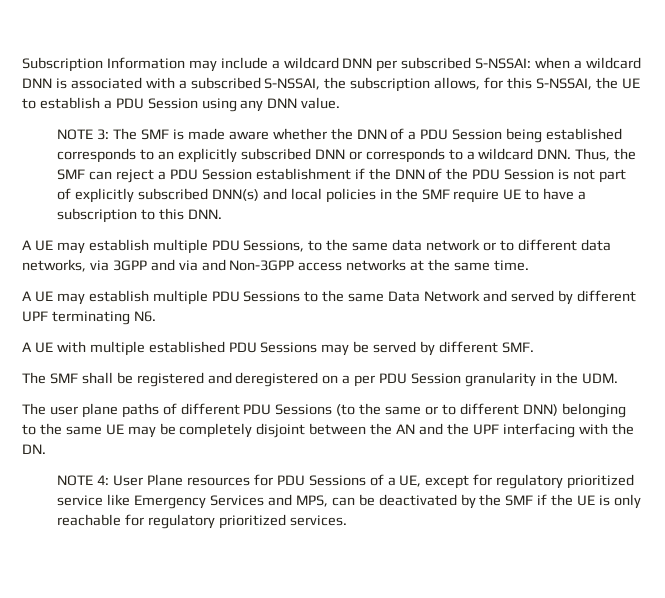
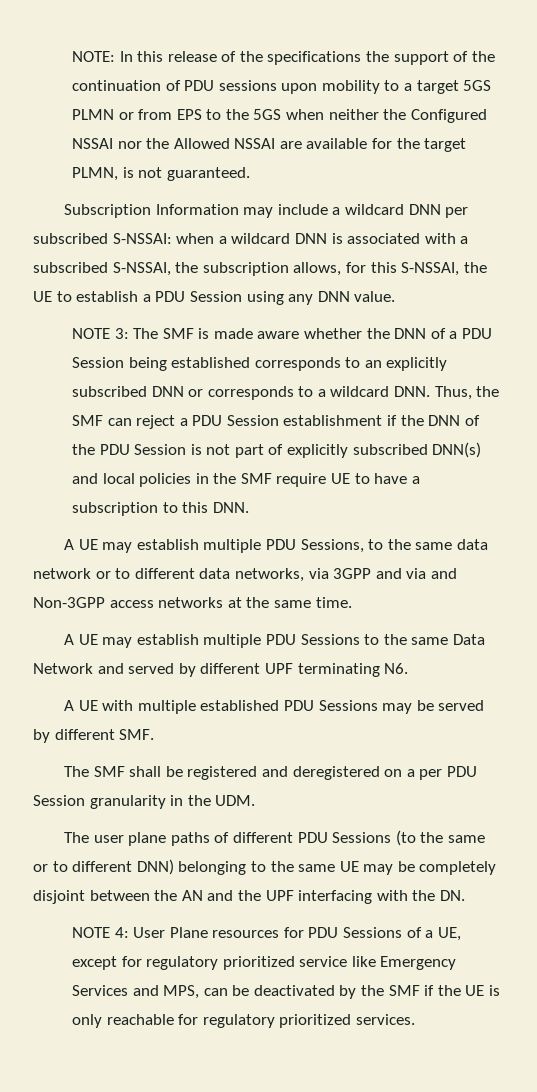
(22, 64) none -> [71,51,495,65] [71,80,492,94] [71,109,487,123] [71,138,467,152] [71,167,250,181] NOTE: In this release of the specifications the support of the continuation of PDU sessions upon mobility to a target 5GS PLMN or from EPS to the 5GS when neither the Configured NSSAI nor the Allowed NSSAI are available for the target PLMN, is not guaranteed. //

